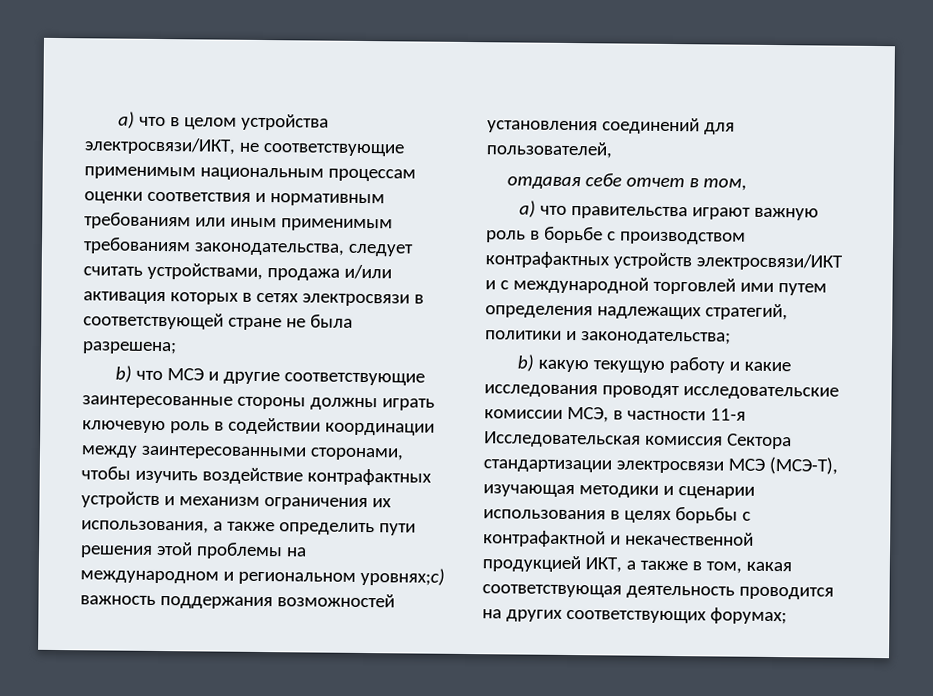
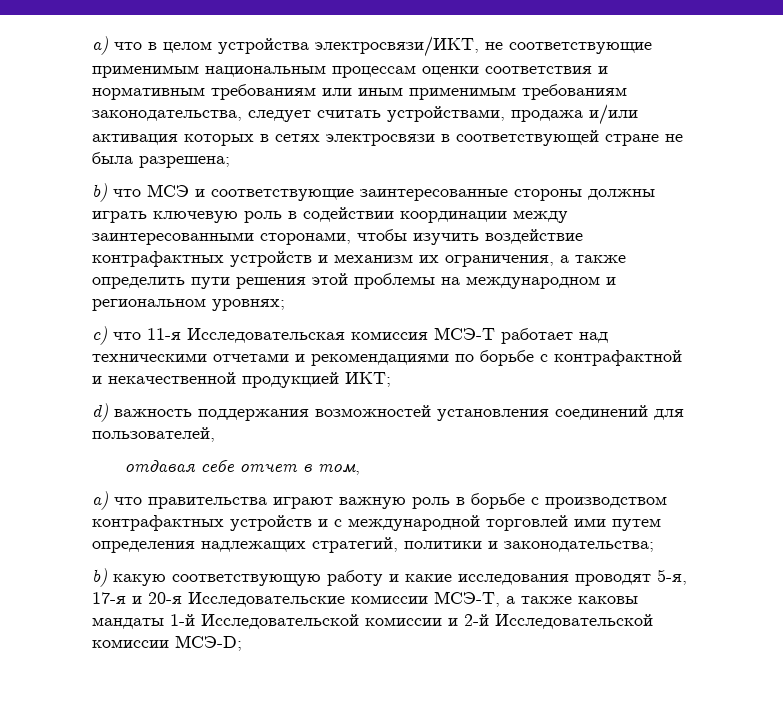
[222,371,280,385] другие -> (205, 193) none
[263,497,392,511] [81,520,209,534] ограничения их использования, -> [419,255,554,267] их ограничения,
[359,567,445,586] уровнях;c) -> [212,299,285,311] [92,326,608,345] [92,350,682,366] [92,372,391,388] [92,403,108,422] уровнях; // c) что 11-я Исследовательская комиссия МСЭ-Т работает над техническими отчетами и рекомендациями по борьбе с контрафактной и некачественной продукцией ИКТ; // d)
[695,253,843,271] электросвязи/ИКТ -> (312, 523) none
[592,360,665,373] текущую -> [172,574,321,586] соответствующую
[682,386,839,400] [484,406,746,423] [484,431,792,450] [483,456,838,475] [483,484,755,499] [483,507,751,524] [483,530,754,548] [482,555,792,574] [482,584,834,600] [482,607,787,625] исследовательские комиссии МСЭ, в частности 11-я Исследовательская комиссия Сектора стандартизации электросвязи МСЭ (МСЭ-T), изучающая методики и сценарии использования в целях борьбы с контрафактной и некачественной продукцией ИКТ, а также в том, какая соответствующая деятельность проводится на других соответствующих форумах; -> [657,569,687,585] [92,591,638,607] [92,614,653,629] [92,635,242,651] 5-я, 17-я и 20-я Исследовательские комиссии МСЭ-Т, а также каковы мандаты 1-й Исследовательской комиссии и 2-й Исследовательской комиссии МСЭ-D;

